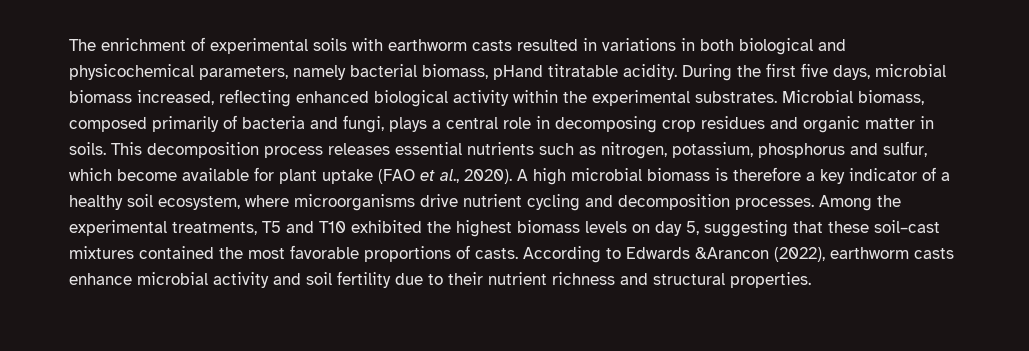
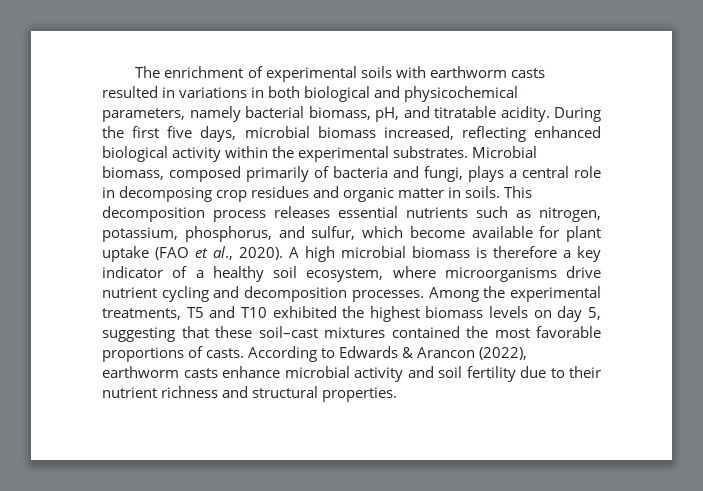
[493,65,543,80] pHand -> [375,106,430,122] pH, and
[758,143,845,158] phosphorus -> [184,226,272,242] phosphorus,
[695,247,769,259] &Arancon -> [402,347,476,358] & Arancon

